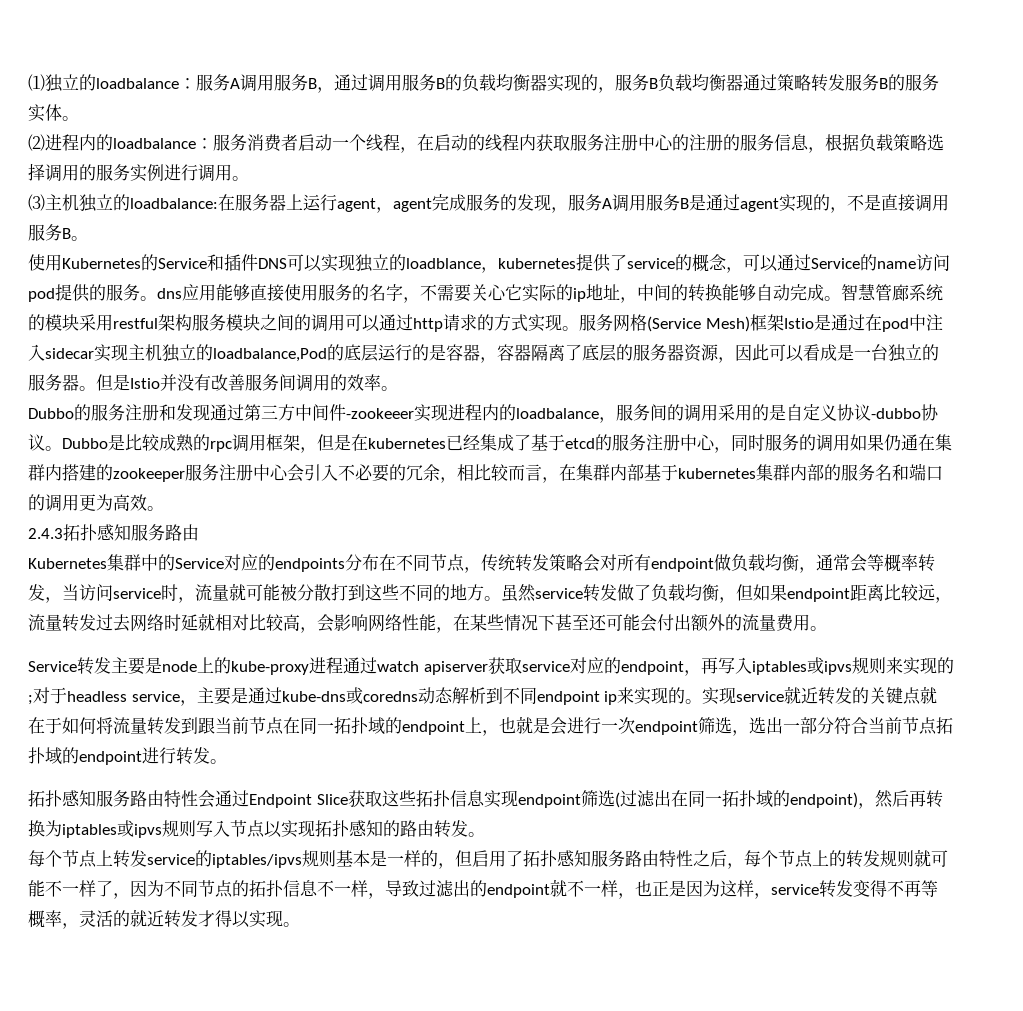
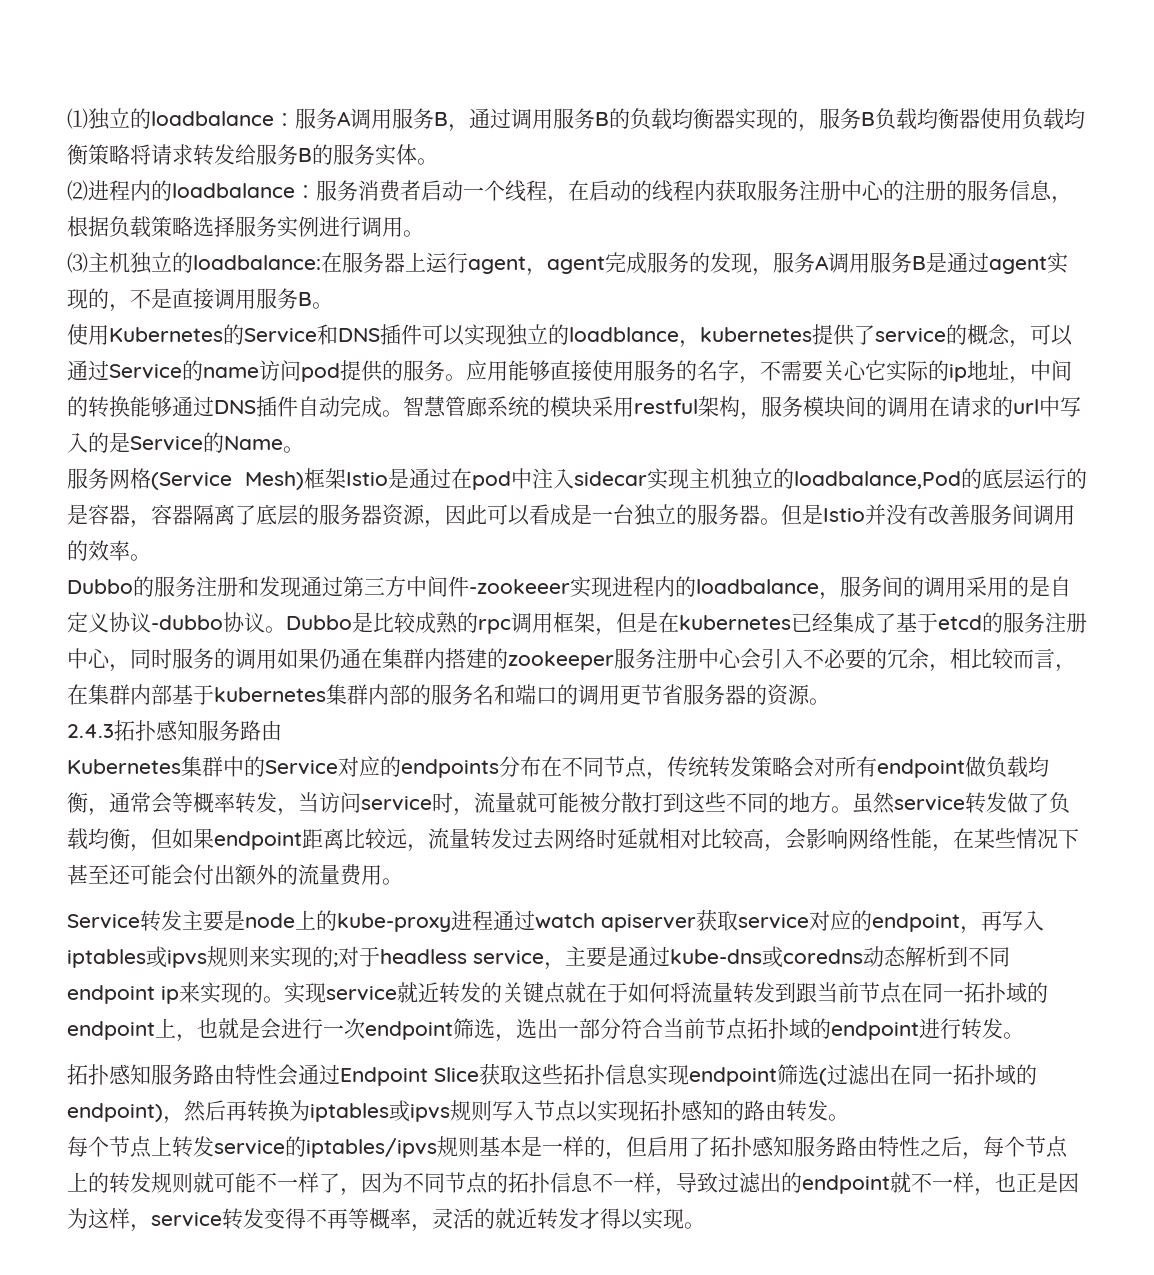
[743,74,845,92] 通过策略转发 -> [980,108,1085,130] [67,144,256,166] 使用负载均衡策略将请求转发给
[45,164,96,182] 调用的 -> (235, 226) none
[224,254,287,271] 插件DNS -> [338,324,422,345] DNS插件
[157,288,182,299] dns -> (466, 377) none
(756, 292) none -> [172,396,298,417] 通过DNS插件
(192, 322) none -> [740,412,761,420] ，
[260,314,579,332] 之间的调用可以通过http请求的方式实现。 -> [845,396,1081,417] [67,432,304,453] 间的调用在请求的url中写入的是Service的Name。 //
[96,494,147,511] 为高效 -> [641,684,810,706] 节省服务器的资源

